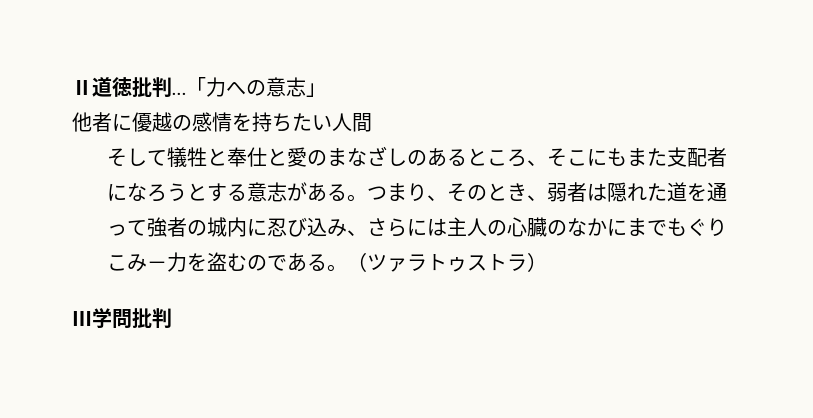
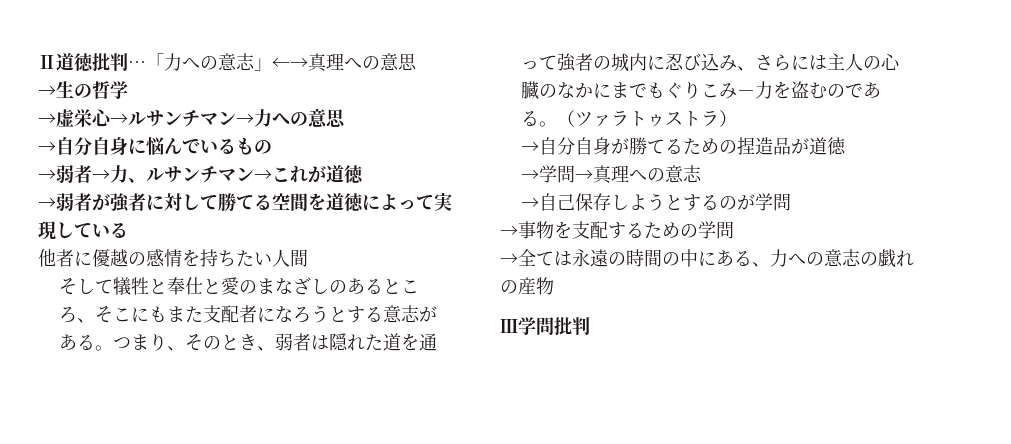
(326, 90) none -> [272,53,417,72] [38,81,128,99] [38,108,346,128] [38,137,272,156] [38,165,364,183] [38,193,452,213] [38,221,128,240] ←→真理への意思 // →生の哲学 // →虚栄心→ルサンチマン→力への意思 // →自分自身に悩んでいるもの // →弱者→力、ルサンチマン→これが道徳 // →弱者が強者に対して勝てる空間を道徳によって実現している
(548, 262) none -> [520,137,846,155] [520,165,702,184] [520,193,791,211] [500,221,734,239] [500,249,914,268] [500,277,554,295] // →自分自身が勝てるための捏造品が道徳 // →学問→真理への意志 // →自己保存しようとするのが学問 // →事物を支配するための学問 // →全ては永遠の時間の中にある、力への意志の戯れの産物

